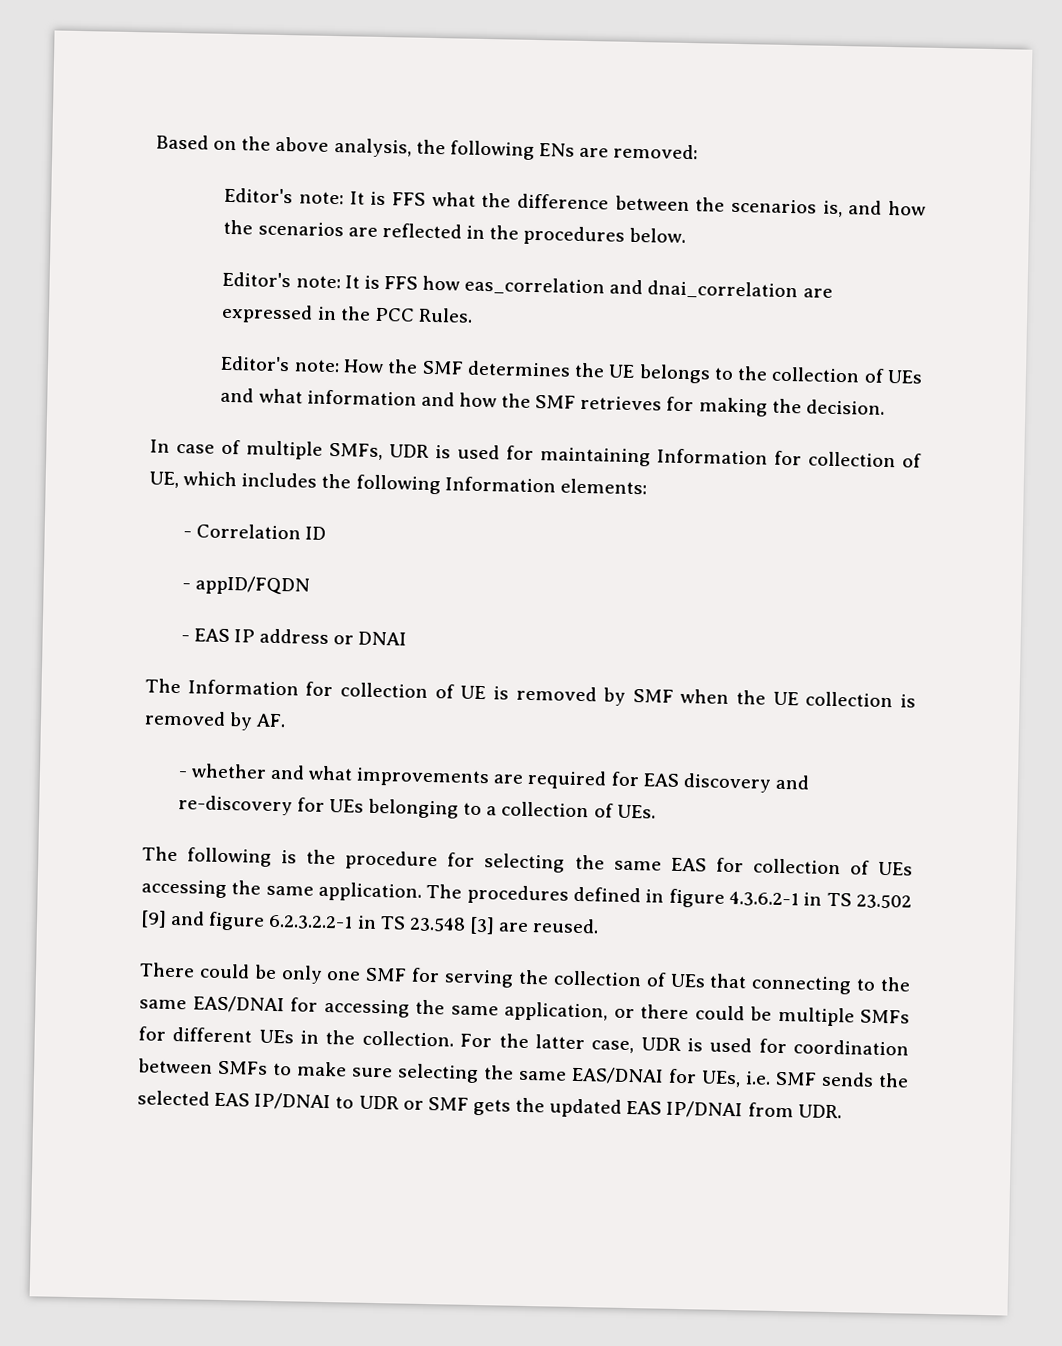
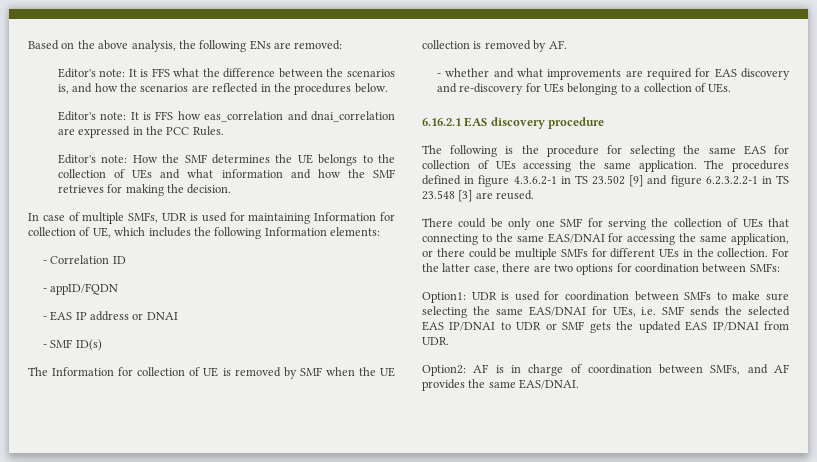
(408, 638) none -> [42,339,102,351] // - SMF ID(s)
(656, 811) none -> [422,117,605,129] // 6.16.2.1 EAS discovery procedure
(635, 1047) none -> [502,263,780,275] [422,292,466,303] there are two options for coordination between SMFs: // Option1:
(842, 1111) none -> [422,364,789,376] [422,379,580,391] // Option2: AF is in charge of coordination between SMFs, and AF provides the same EAS/DNAI.

